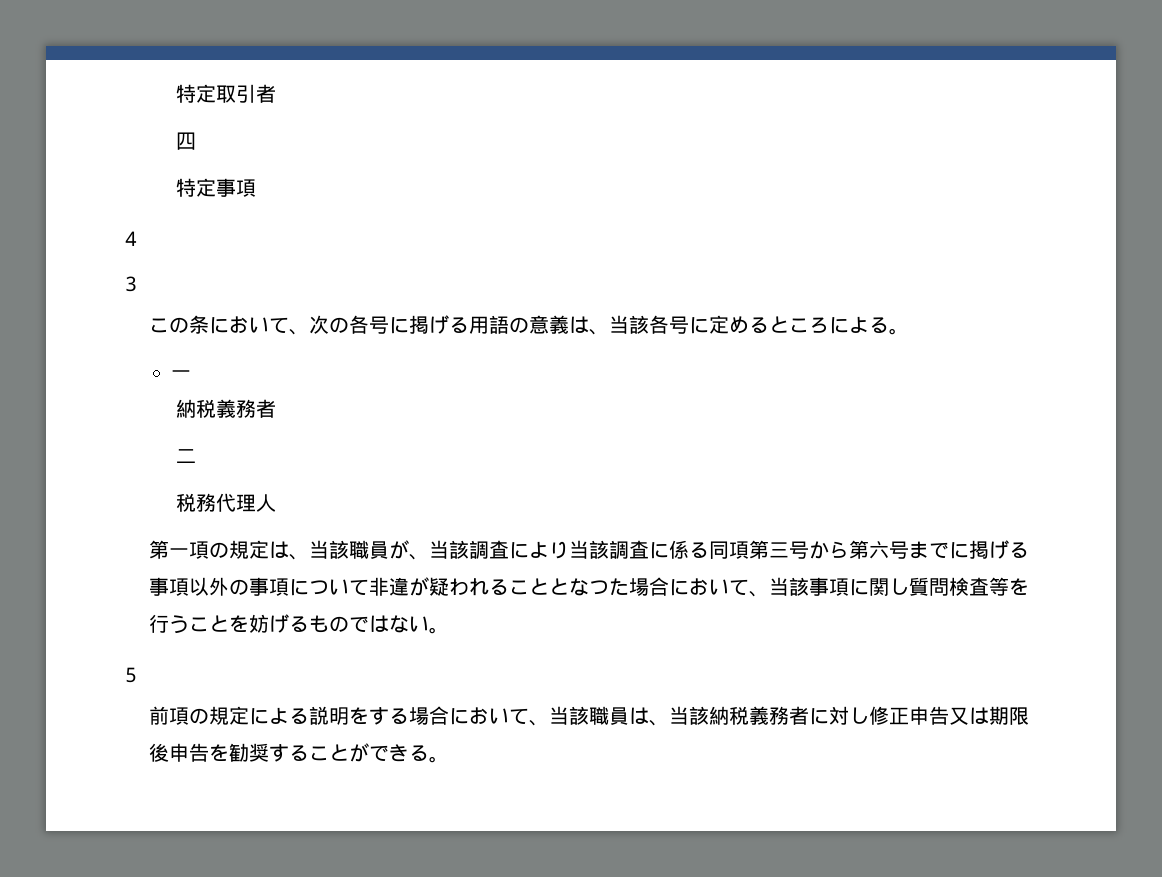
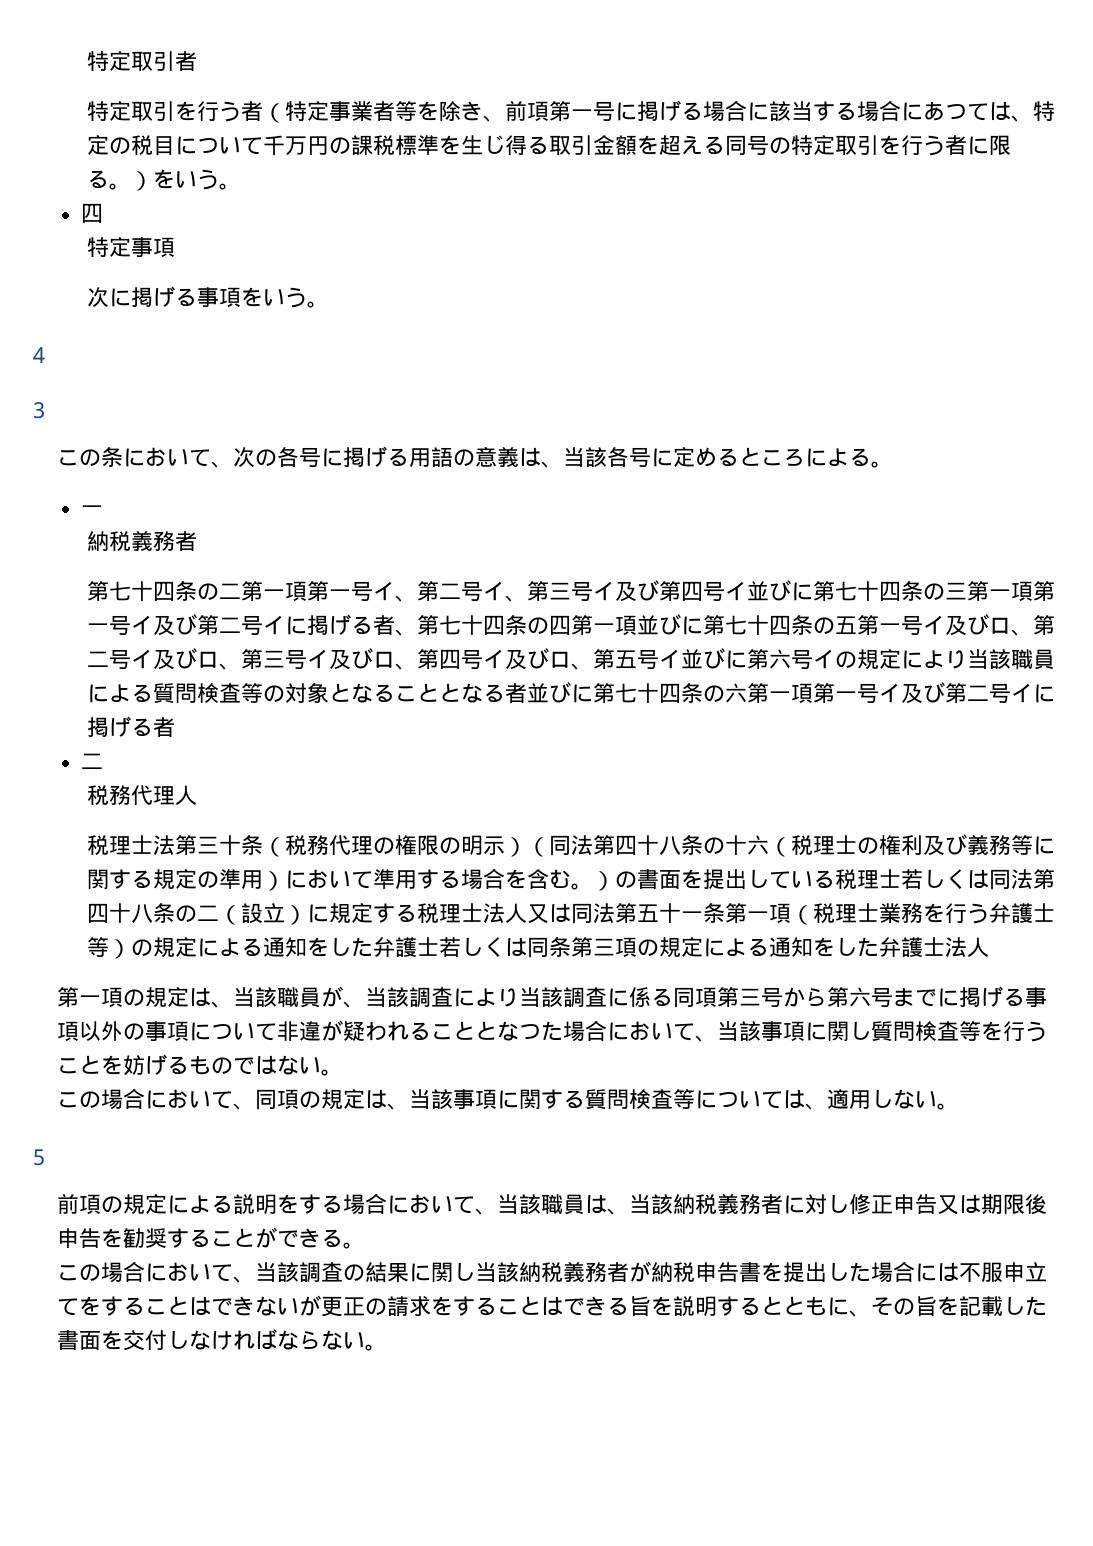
[176,132,197,150] [176,178,257,197] 四 // 特定事項 -> [86,100,1055,123] [86,135,1011,156] [86,169,241,191] [81,203,104,223] [86,237,175,258] [86,286,329,308] 特定取引を行う者（特定事業者等を除き、前項第一号に掲げる場合に該当する場合にあつては、特定の税目について千万円の課税標準を生じ得る取引金額を超える同号の特定取引を行う者に限る。）をいう。 // 四 // 特定事項 // 次に掲げる事項をいう。
[176,449,197,463] [176,493,257,512] 二 // 税務代理 -> [86,580,1055,602] [86,614,1055,636] [86,648,1055,670] [86,682,1055,704] [86,716,175,738] [81,753,104,769] [86,785,197,805] [86,834,1055,857] [86,868,1055,891] [86,903,1055,925] [86,937,967,959] 第七十四条の二第一項第一号イ、第二号イ、第三号イ及び第四号イ並びに第七十四条の三第一項第一号イ及び第二号イに掲げる者、第七十四条の四第一項並びに第七十四条の五第一号イ及びロ、第二号イ及びロ、第三号イ及びロ、第四号イ及びロ、第五号イ並びに第六号イの規定により当該職員による質問検査等の対象となることとなる者並びに第七十四条の六第一項第一号イ及び第二号イに掲げる者 // 二 // 税務代理人 // 税理士法第三十条（税務代理の権限の明示）（同法第四十八条の十六（税理士の権利及び義務等に関する規定の準用）において準用する場合を含む。）の書面を提出している税理士若しくは同法第四十八条の二（設立）に規定する税理士法人又は同法第五十一条第一項（税理士業務を行う弁護士等）の規定による通知をした弁護士若しくは同条第三項の規定による通知をした弁護士法
(449, 630) none -> [57,1088,960,1110] // この場合において、同項の規定は、当該事項に関する質問検査等については、適用しない。
(449, 759) none -> [57,1261,1048,1283] [57,1295,1048,1317] [57,1329,388,1351] // この場合において、当該調査の結果に関し当該納税義務者が納税申告書を提出した場合には不服申立てをすることはできないが更正の請求をすることはできる旨を説明するとともに、その旨を記載した書面を交付しなければならない。

